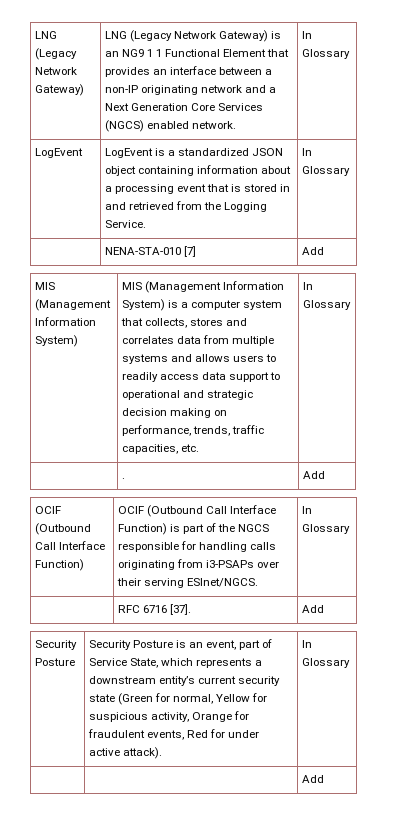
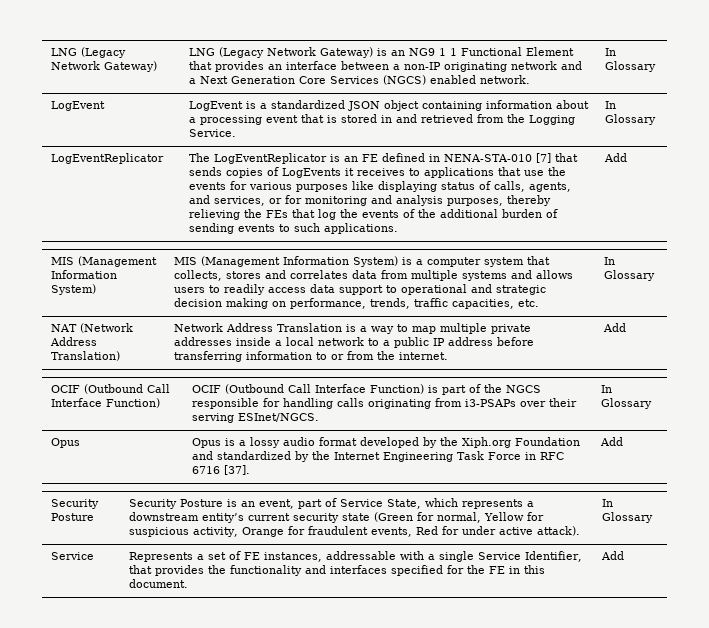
[104,246,196,257] | NENA-STA-010 [7] -> [50,153,164,164] [188,153,578,164] [188,167,566,178] [188,181,571,192] [188,195,551,206] [188,209,558,220] [188,223,398,234] LogEventReplicator | The LogEventReplicator is an FE defined in NENA-STA-010 [7] that sends copies of LogEvents it receives to applications that use the events for various purposes like displaying status of calls, agents, and services, or for monitoring and analysis purposes, thereby relieving the FEs that log the events of the additional burden of sending events to such applications.
[121,478,125,479] | . -> [50,323,133,333] [49,337,97,346] [50,351,120,361] [173,323,531,334] [173,337,534,348] [173,351,448,362] NAT (Network Address Translation) | Network Address Translation is a way to map multiple private addresses inside a local network to a public IP address before transferring information to or from the internet.
(350, 529) | -> [50,438,80,448] [191,437,580,448] [191,451,536,462] Opus | Opus is a lossy audio format developed by the Xiph.org Foundation and standardized by the Internet Engineering Task Force in
(350, 663) | -> [50,552,94,560] [128,551,582,562] [128,565,545,576] [128,579,188,588] Service | Represents a set of FE instances, addressable with a single Service Identifier, that provides the functionality and interfaces specified for the FE in this document.

